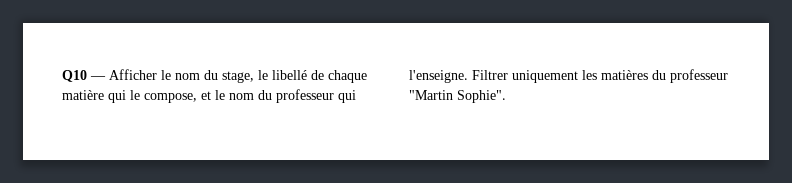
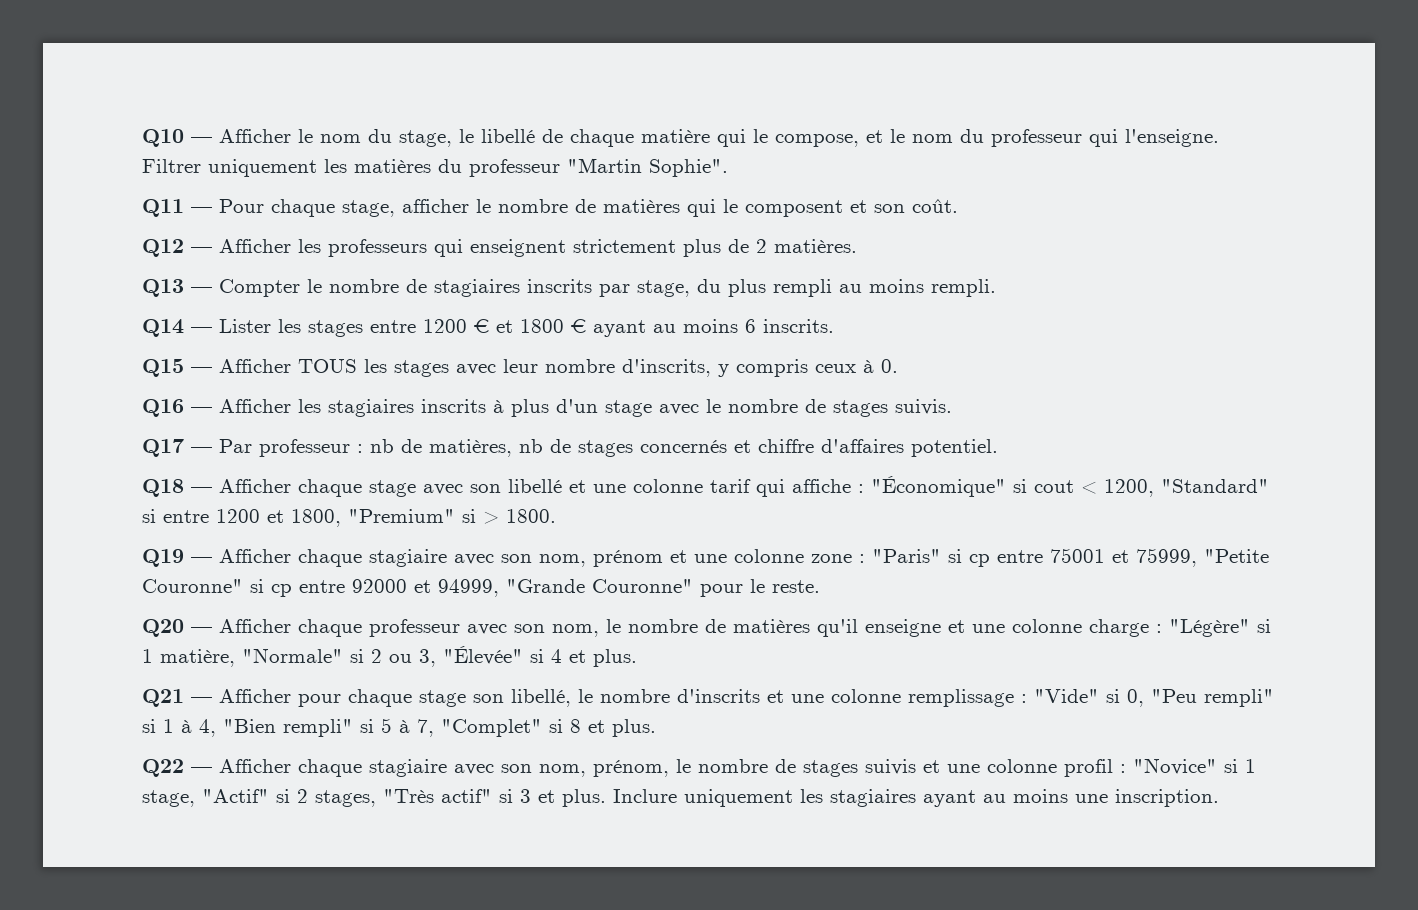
(506, 96) none -> [142,199,958,217] [142,239,857,257] [142,279,996,297] [142,319,834,337] [142,359,898,377] [142,399,952,417] [142,439,998,457] [142,476,1269,497] [142,509,556,527] [142,548,1269,567] [142,579,820,597] [142,619,1271,637] [142,646,637,667] [142,689,1274,707] [142,718,656,737] [142,758,1256,777] [142,789,1219,807] // Q11 — Pour chaque stage, afficher le nombre de matières qui le composent et son coût. // Q12 — Afficher les professeurs qui enseignent strictement plus de 2 matières. // Q13 — Compter le nombre de stagiaires inscrits par stage, du plus rempli au moins rempli. // Q14 — Lister les stages entre 1200 € et 1800 € ayant au moins 6 inscrits. // Q15 — Afficher TOUS les stages avec leur nombre d'inscrits, y compris ceux à 0. // Q16 — Afficher les stagiaires inscrits à plus d'un stage avec le nombre de stages suivis. // Q17 — Par professeur : nb de matières, nb de stages concernés et chiffre d'affaires potentiel. // Q18 — Afficher chaque stage avec son libellé et une colonne tarif qui affiche : "Économique" si cout < 1200, "Standard" si entre 1200 et 1800, "Premium" si > 1800. // Q19 — Afficher chaque stagiaire avec son nom, prénom et une colonne zone : "Paris" si cp entre 75001 et 75999, "Petite Couronne" si cp entre 92000 et 94999, "Grande Couronne" pour le reste. // Q20 — Afficher chaque professeur avec son nom, le nombre de matières qu'il enseigne et une colonne charge : "Légère" si 1 matière, "Normale" si 2 ou 3, "Élevée" si 4 et plus. // Q21 — Afficher pour chaque stage son libellé, le nombre d'inscrits et une colonne remplissage : "Vide" si 0, "Peu rempli" si 1 à 4, "Bien rempli" si 5 à 7, "Complet" si 8 et plus. // Q22 — Afficher chaque stagiaire avec son nom, prénom, le nombre de stages suivis et une colonne profil : "Novice" si 1 stage, "Actif" si 2 stages, "Très actif" si 3 et plus. Inclure uniquement les stagiaires ayant au moins une inscription.

